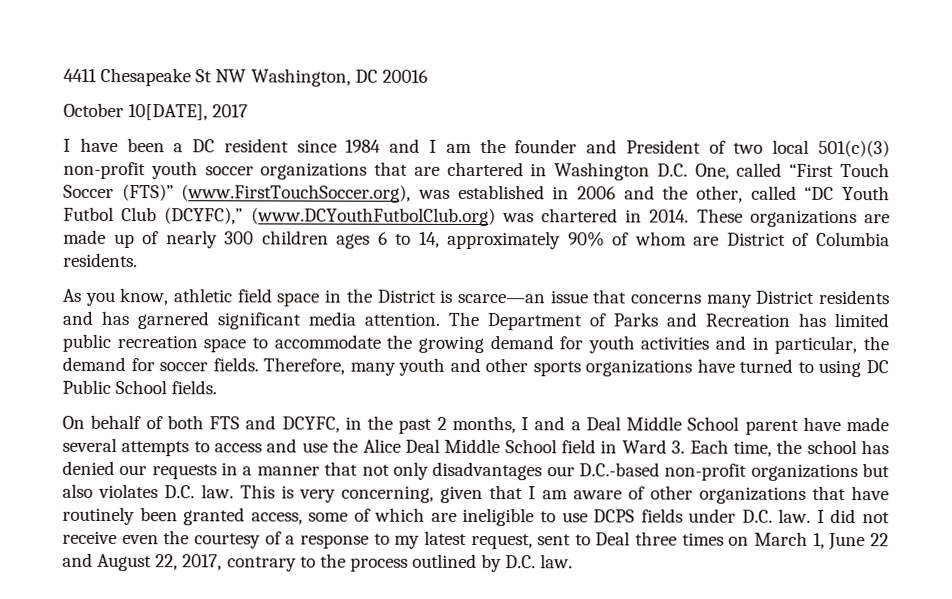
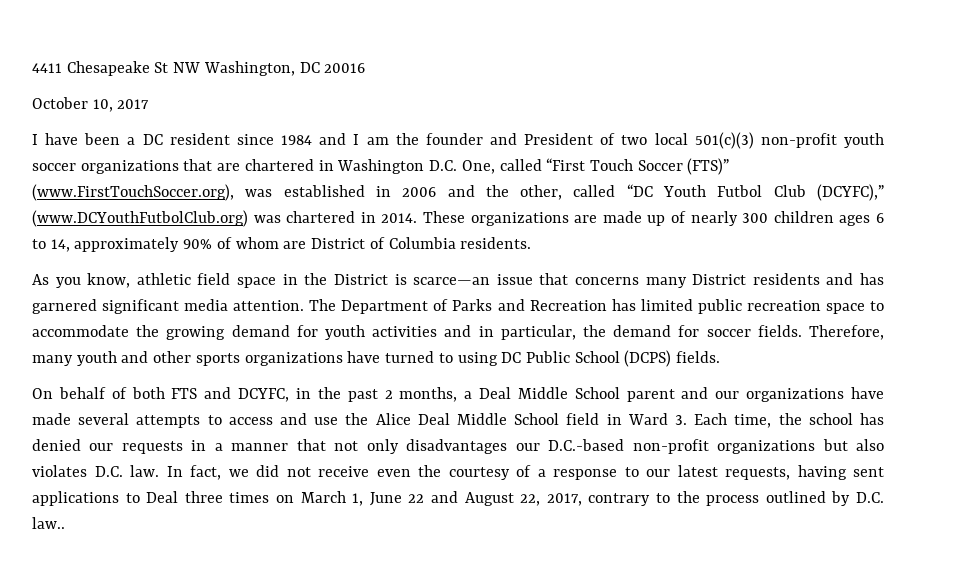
[128,104,209,121] 10[DATE], -> [92,99,113,112] 10,
(168, 387) none -> [624,350,672,367] (DCPS)
[521,416,566,431] I and -> (458, 394) none
(799, 427) none -> [681,387,845,402] and our organizations
[240,484,889,504] [62,506,825,527] This is very concerning, given that I am aware of other organizations that have routinely been granted access, some of which are ineligible to use DCPS fields under D.C. law. I -> [166,465,249,480] In fact, we
[394,530,572,550] my latest request, sent -> [646,465,884,480] [32,491,119,506] our latest requests, having sent applications
[540,554,574,569] law. -> [32,517,65,529] law..

